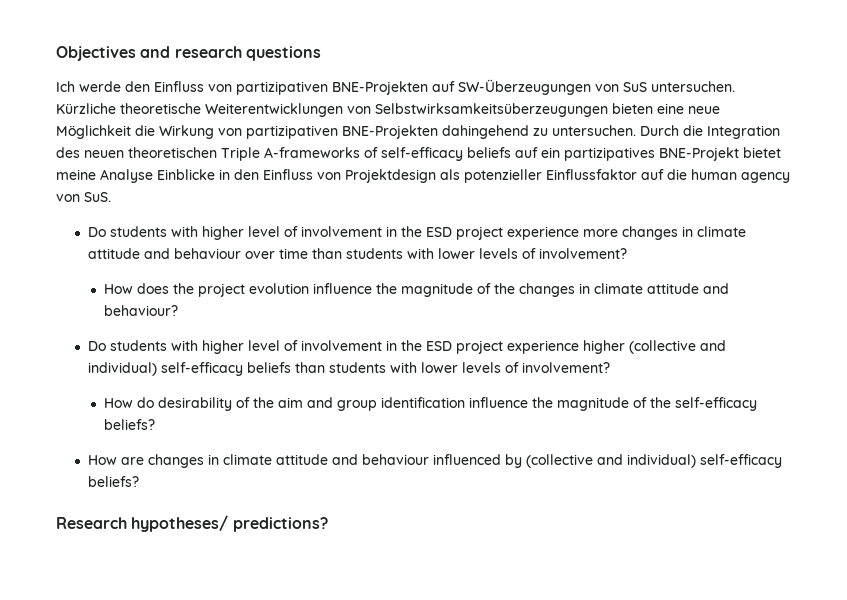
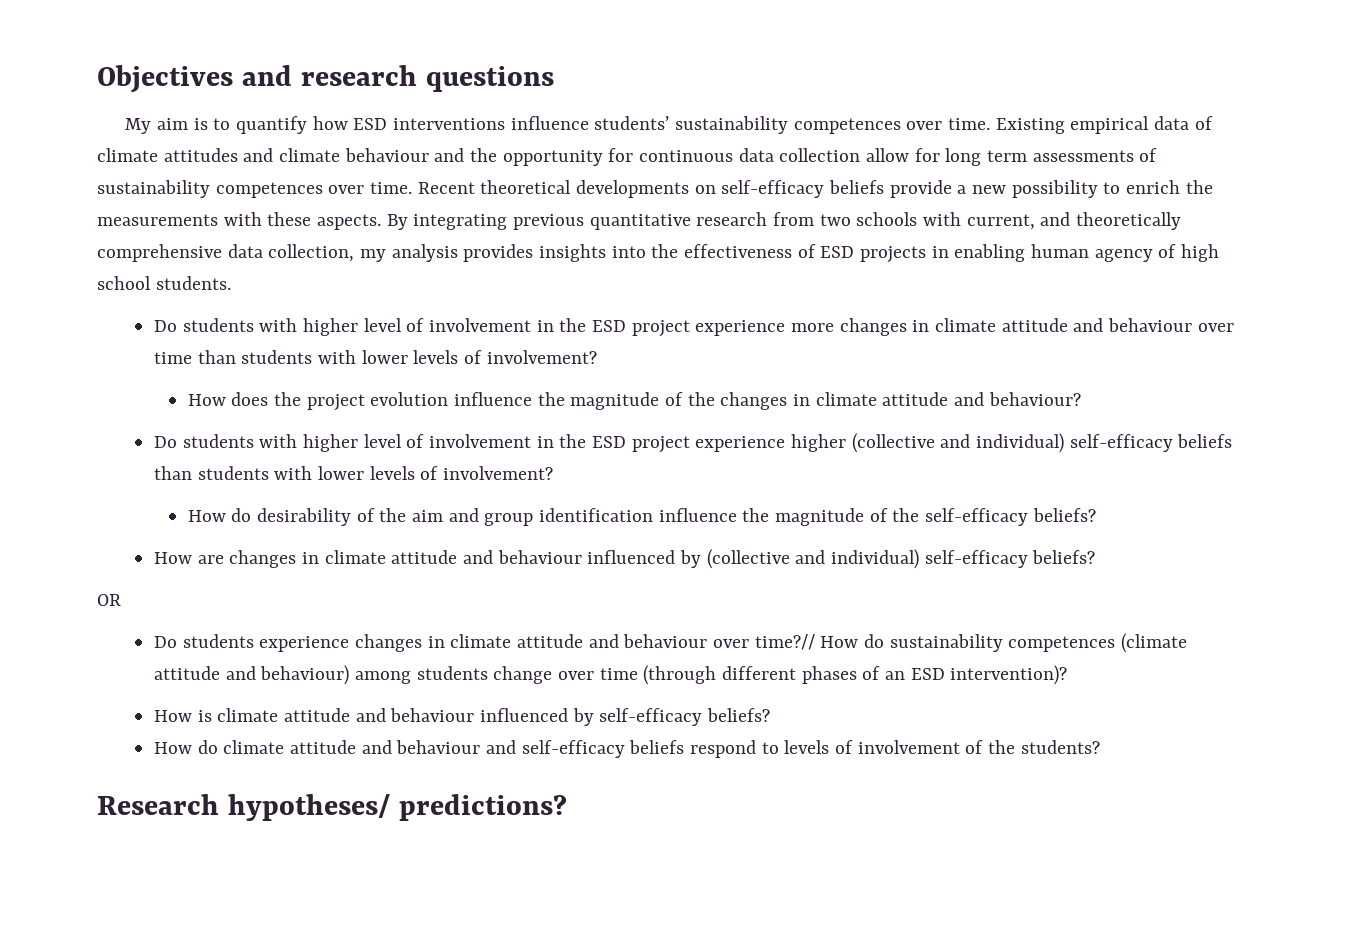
[56,79,735,95] [56,103,720,117] [56,125,780,139] [56,147,781,161] [56,169,790,183] [56,192,111,202] Ich werde den Einfluss von partizipativen BNE-Projekten auf SW-Überzeugungen von SuS untersuchen. Kürzliche theoretische Weiterentwicklungen von Selbstwirksamkeitsüberzeugungen bieten eine neue Möglichkeit die Wirkung von partizipativen BNE-Projekten dahingehend zu untersuchen. Durch die Integration des neuen theoretischen Triple A-frameworks of self-efficacy beliefs auf ein partizipatives BNE-Projekt bietet meine Analyse Einblicke in den Einfluss von Projektdesign als potenzieller Einflussfaktor auf die human agency von SuS. -> [125,116,1213,134] [97,148,1158,166] [97,180,1213,198] [97,212,1182,230] [97,244,1220,263] [97,276,231,290] My aim is to quantify how ESD interventions influence students’ sustainability competences over time. Existing empirical data of climate attitudes and climate behaviour and the opportunity for continuous data collection allow for long term assessments of sustainability competences over time. Recent theoretical developments on self-efficacy beliefs provide a new possibility to enrich the measurements with these aspects. By integrating previous quantitative research from two schools with current, and theoretically comprehensive data collection, my analysis provides insights into the effectiveness of ESD projects in enabling human agency of high school students.
(139, 481) none -> [97,594,121,606] [153,633,1187,653] [153,665,1068,685] [153,708,770,726] [153,740,1100,758] // OR // Do students experience changes in climate attitude and behaviour over time?// How do sustainability competences (climate attitude and behaviour) among students change over time (through different phases of an ESD intervention)? // How is climate attitude and behaviour influenced by self-efficacy beliefs? // How do climate attitude and behaviour and self-efficacy beliefs respond to levels of involvement of the students?

